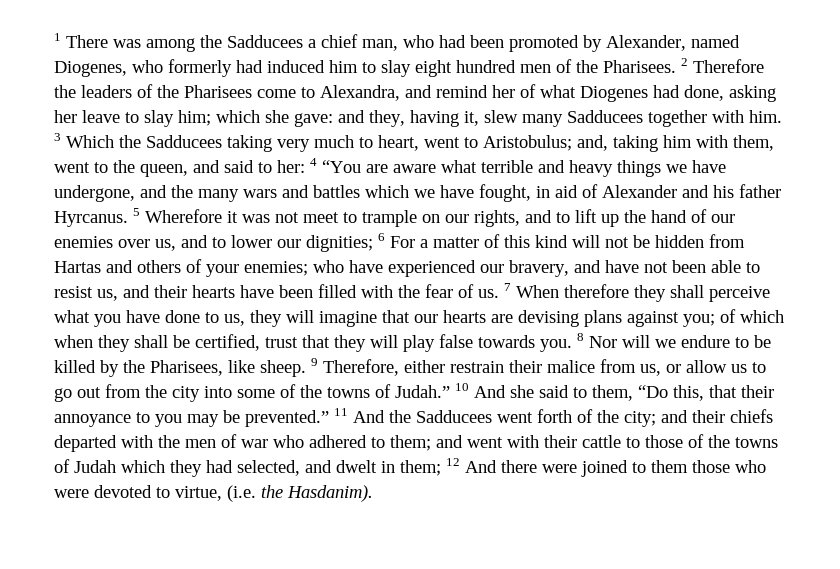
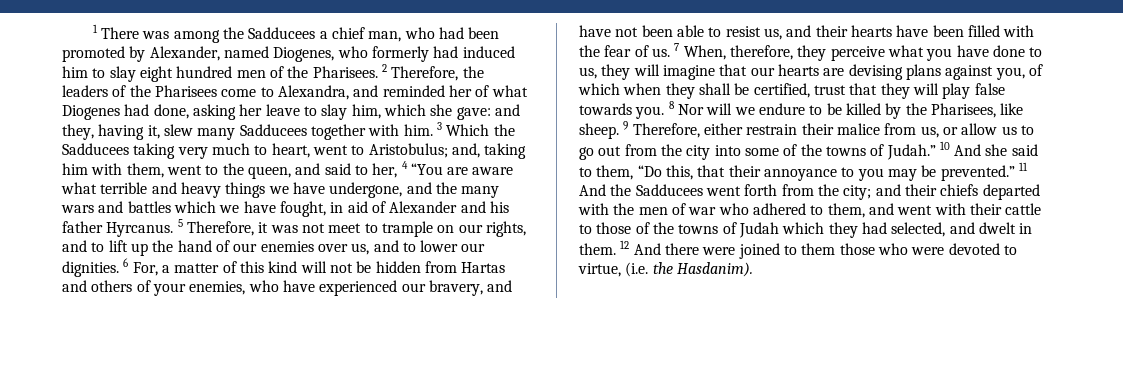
[693,59,764,73] Therefore -> [391,66,459,81] Therefore,
[436,85,488,98] remind -> [382,85,445,97] reminded
[178,110,211,126] him; -> [351,104,381,119] him,
[277,160,305,173] her: -> [372,163,398,178] her,
[145,209,222,223] Wherefore -> [186,221,254,236] Therefore,
[306,233,415,252] dignities; 6 For -> [62,258,158,277] dignities. 6 For,
[244,261,308,276] enemies; -> [189,281,246,295] enemies,
[516,284,704,302] When therefore they shall -> [683,45,827,61] When, therefore, they
[683,314,715,327] you; -> [995,67,1025,80] you,
[577,409,593,423] of -> [781,184,814,196] from
[390,435,431,451] them; -> [827,203,865,218] them,
[400,460,441,476] them; -> [579,243,616,255] them.

